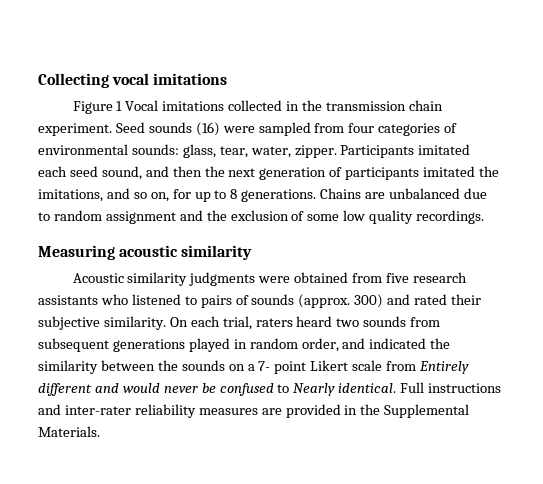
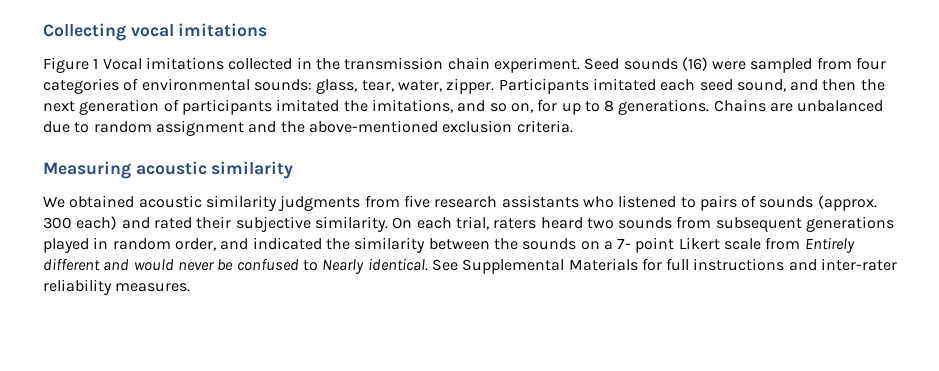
[230,210,485,224] [38,245,253,260] [72,272,349,286] exclusion of some low quality recordings. // Measuring acoustic similarity // Acoustic similarity judgments were obtained -> [308,120,573,133] [43,161,294,179] [43,195,361,211] above-mentioned exclusion criteria. // Measuring acoustic similarity // We obtained acoustic similarity judgments
[354,294,384,308] 300) -> [43,216,118,230] 300 each)
[400,382,502,393] [38,404,470,418] [38,426,100,437] Full instructions and inter-rater reliability measures are provided in the Supplemental Materials. -> [431,258,898,274] [43,279,191,295] See Supplemental Materials for full instructions and inter-rater reliability measures.

